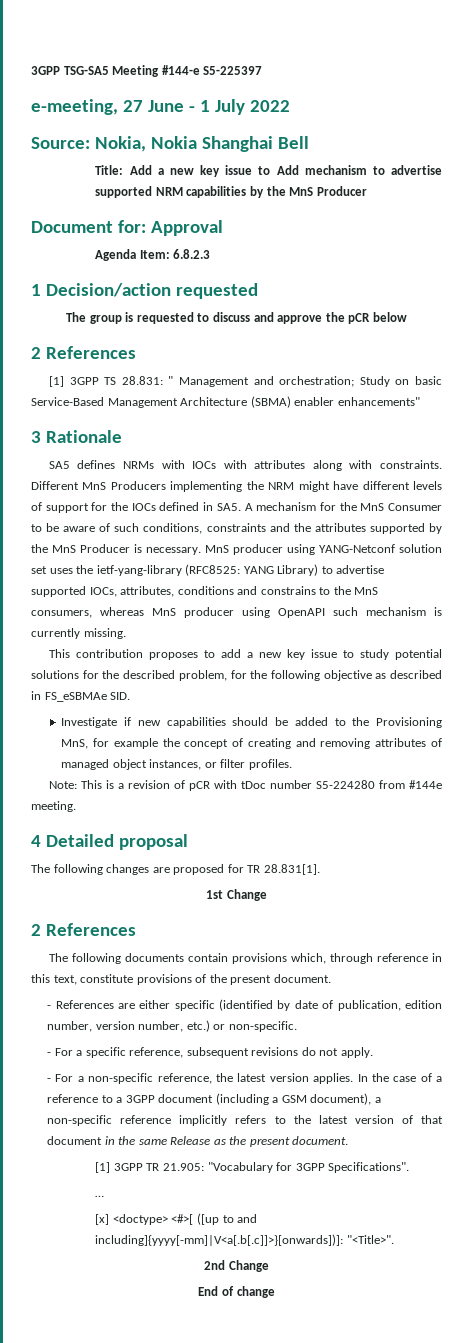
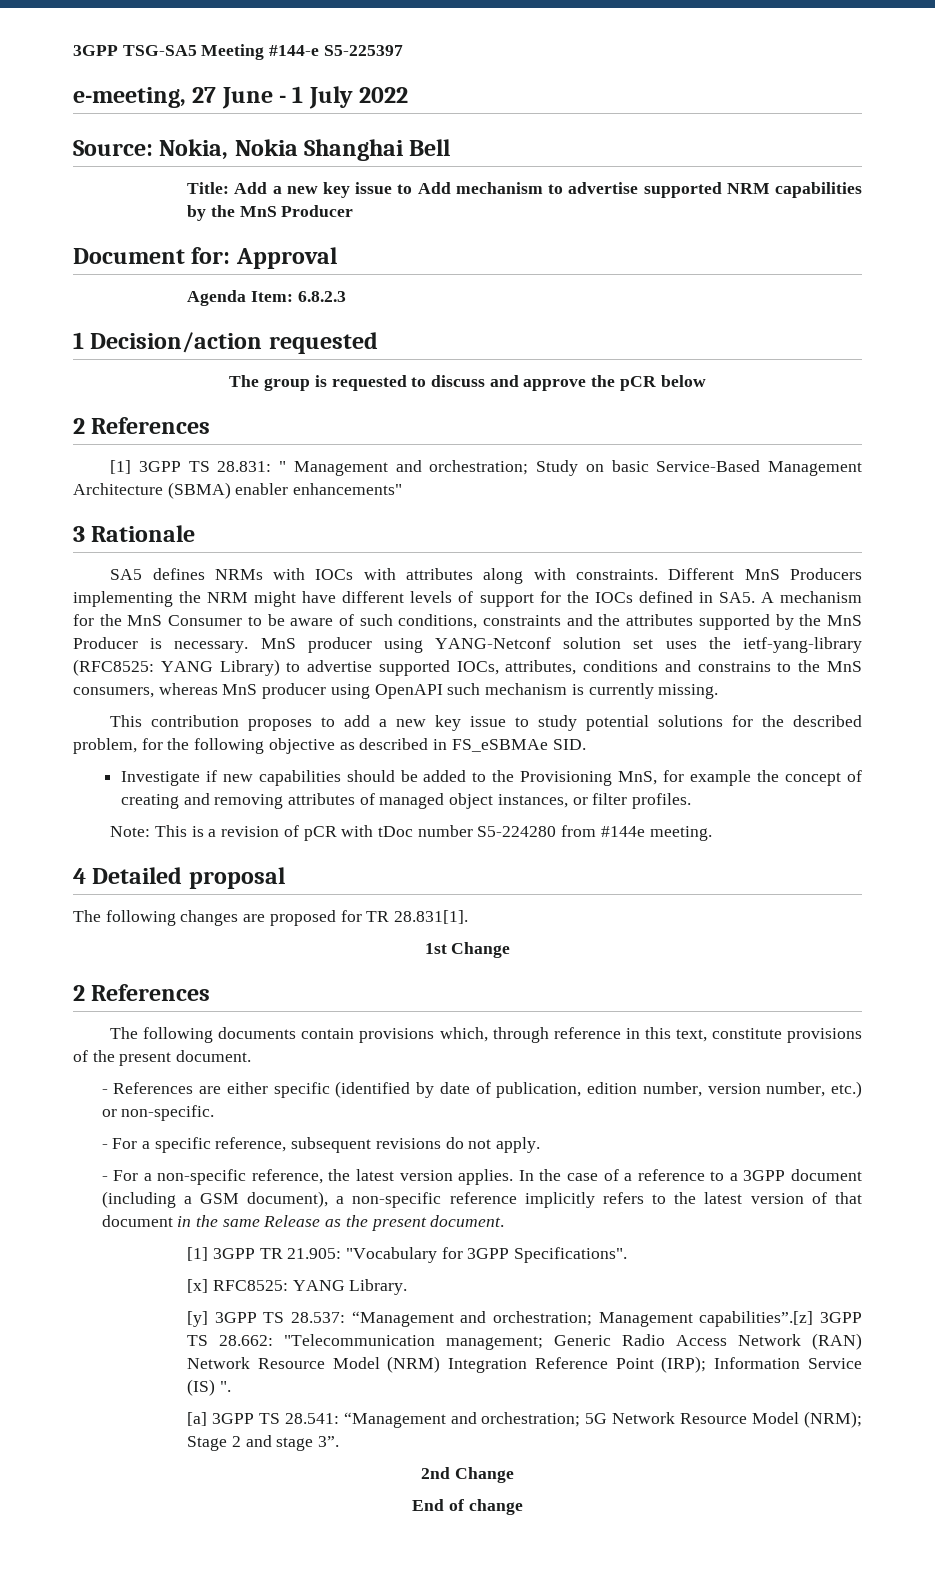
[95,1195,105,1197] [95,1213,258,1225] [95,1234,394,1246] … // [x] <doctype> <#>[ ([up to and including]{yyyy[-mm]|V<a[.b[.c]]>}[onwards])]: "<Title>". -> [187,1279,408,1295] [187,1311,863,1327] [187,1333,863,1350] [187,1356,862,1373] [187,1379,231,1396] [187,1411,862,1428] [187,1435,339,1451] [x] RFC8525: YANG Library. // [y] 3GPP TS 28.537: “Management and orchestration; Management capabilities”.[z] 3GPP TS 28.662: "Telecommunication management; Generic Radio Access Network (RAN) Network Resource Model (NRM) Integration Reference Point (IRP); Information Service (IS) ". // [a] 3GPP TS 28.541: “Management and orchestration; 5G Network Resource Model (NRM); Stage 2 and stage 3”.

